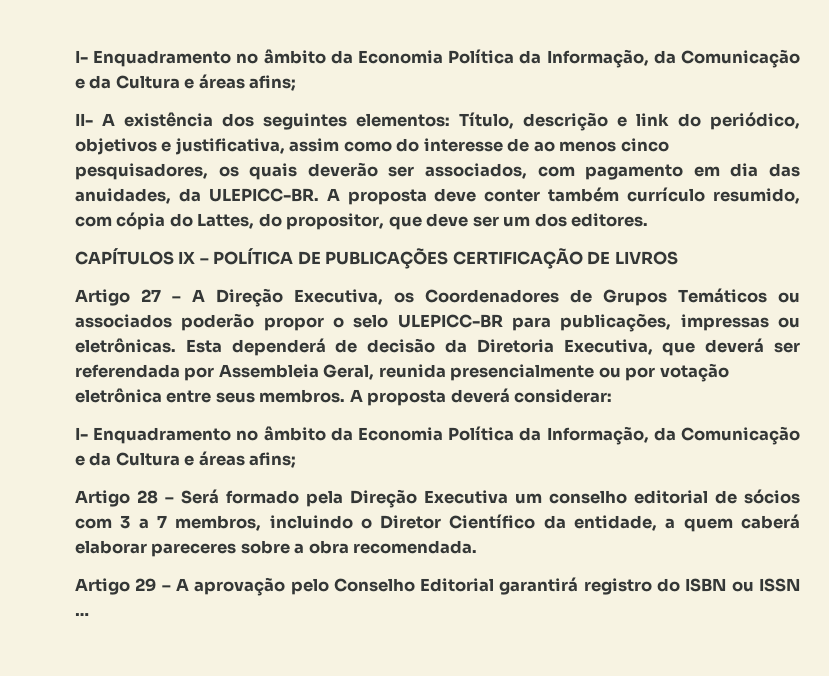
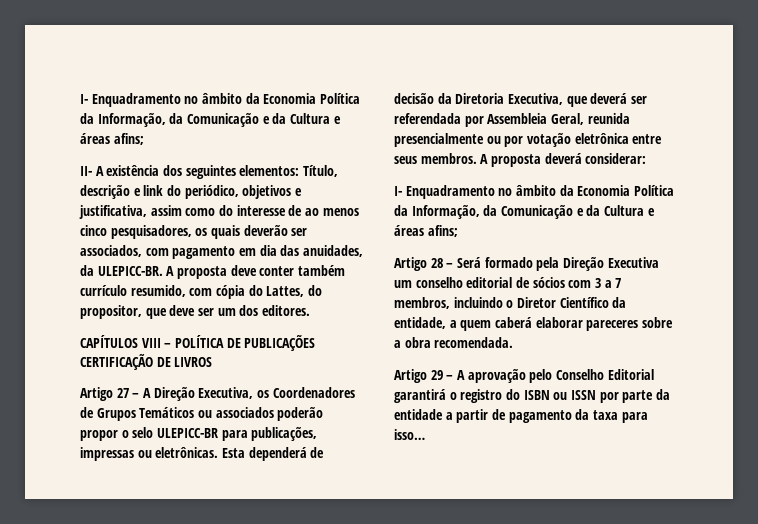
[178,251,196,264] IX -> [141,338,161,348] VIII
(579, 586) none -> [449,392,457,400] o
[75,613,89,616] … -> [599,389,670,403] [394,409,648,423] [394,429,425,440] por parte da entidade a partir de pagamento da taxa para isso…

